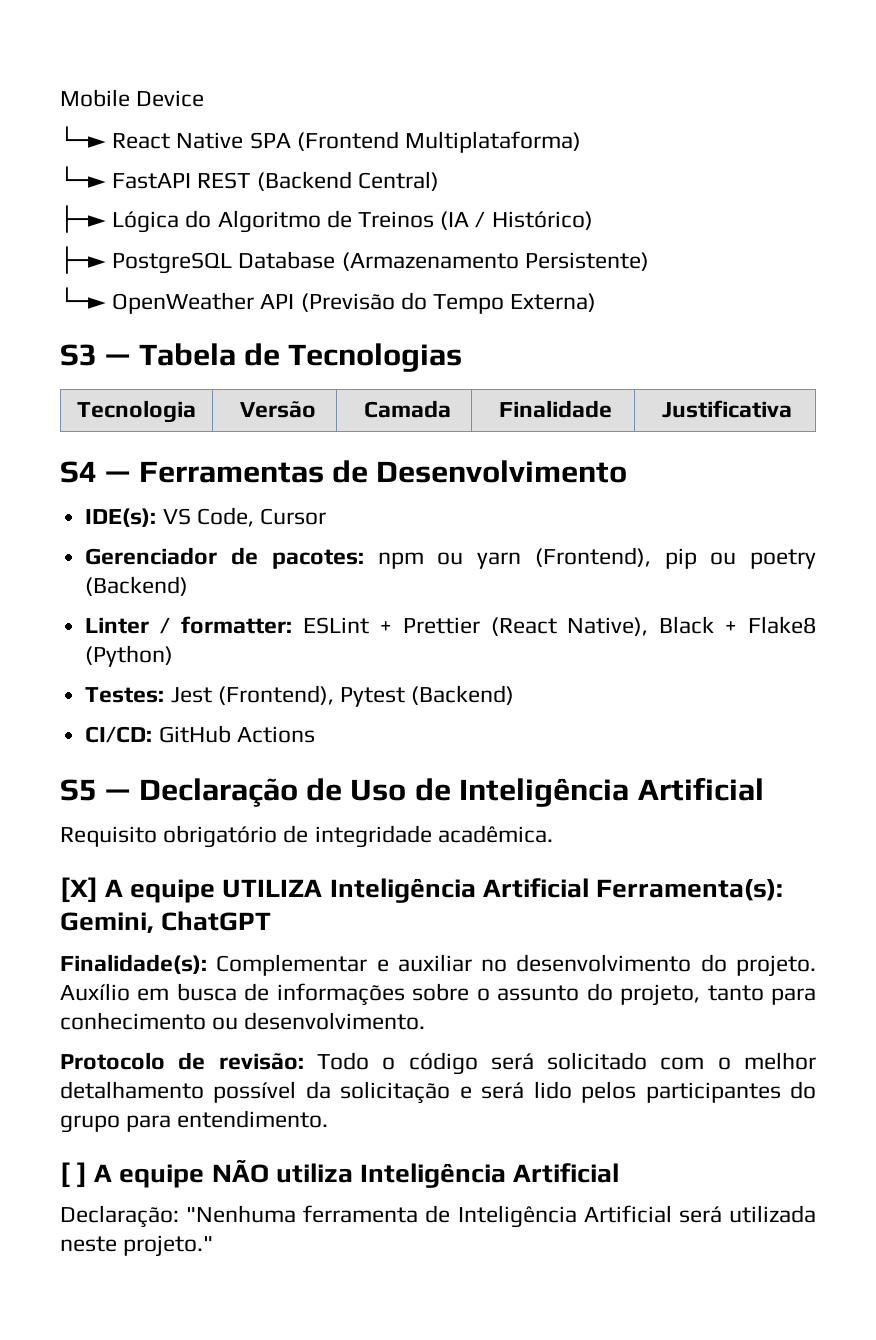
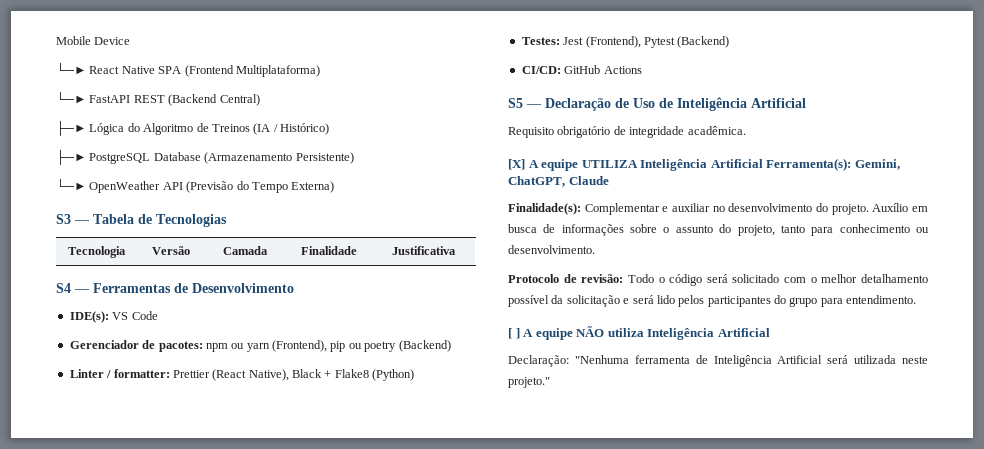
[196,507,326,527] Code, Cursor -> [131,311,158,320] Code
[302,617,392,634] ESLint + -> (170, 373) none
[161,911,272,931] ChatGPT -> [508,176,609,187] ChatGPT, Claude

